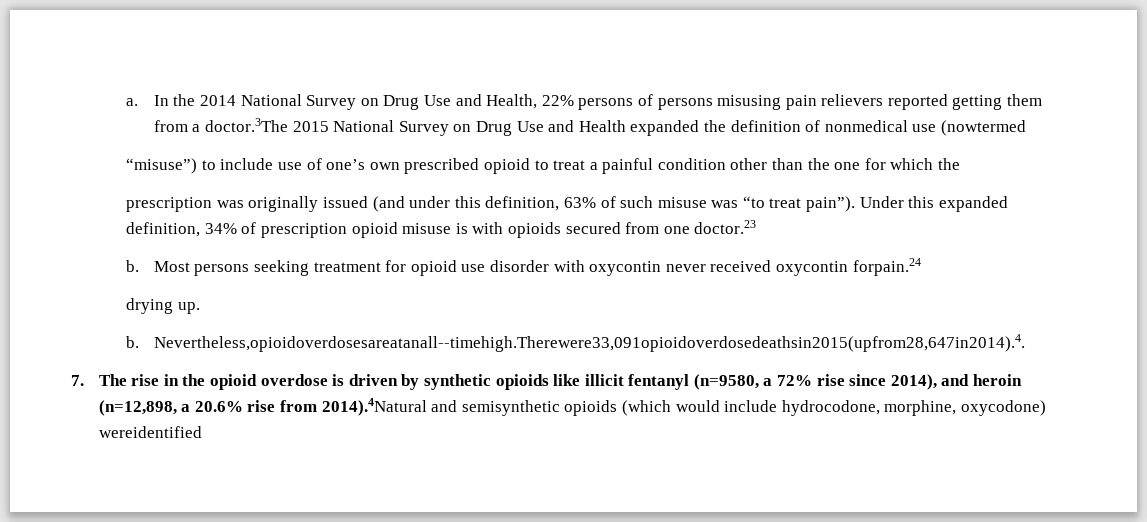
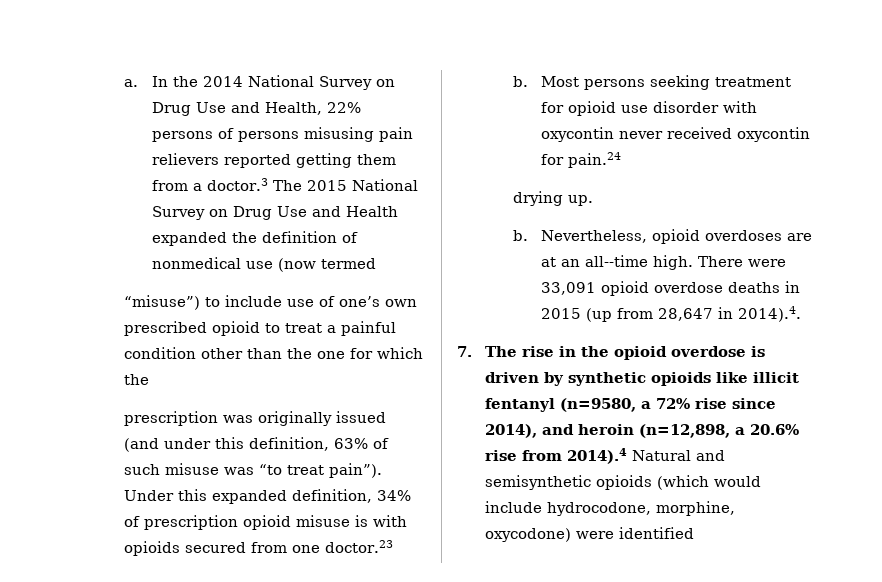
[205,118,289,132] doctor.3The -> [206,178,302,191] doctor.3 The
[940,120,1026,136] (nowtermed -> [277,258,376,272] (now termed
[852,258,921,276] forpain.24 -> [540,152,621,168] for pain.24
[153,334,1025,352] Nevertheless,opioidoverdosesareatanall-‐timehigh.Therewere33,091opioidoverdosedeathsin2015(upfrom28,647in2014).4. -> [540,229,812,244] [540,255,786,270] [540,281,800,296] [540,306,801,322] Nevertheless, opioid overdoses are at an all-‐time high. There were 33,091 opioid overdose deaths in 2015 (up from 28,647 in 2014).4.
[321,398,427,416] 2014).4Natural -> [566,448,691,464] 2014).4 Natural
[98,426,202,438] wereidentified -> [575,527,694,539] were identified

